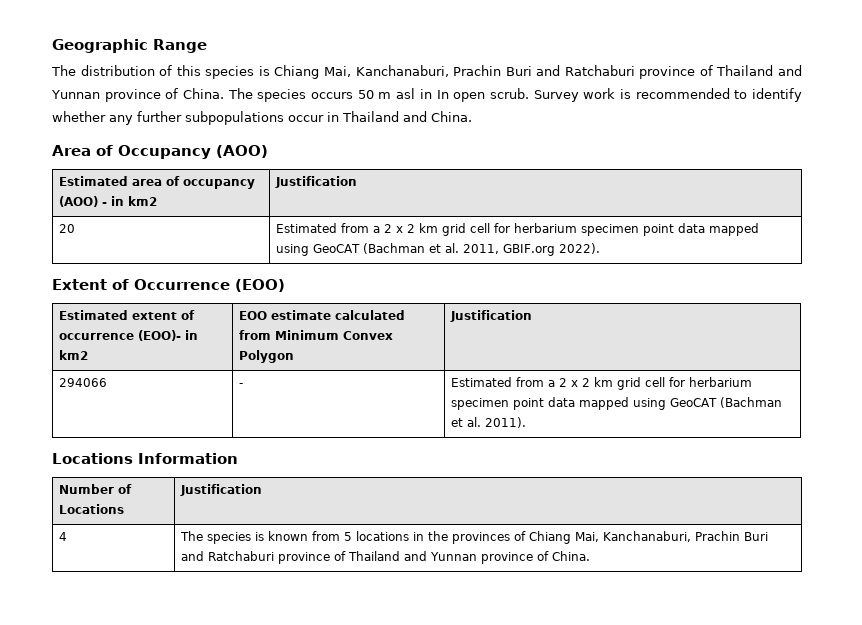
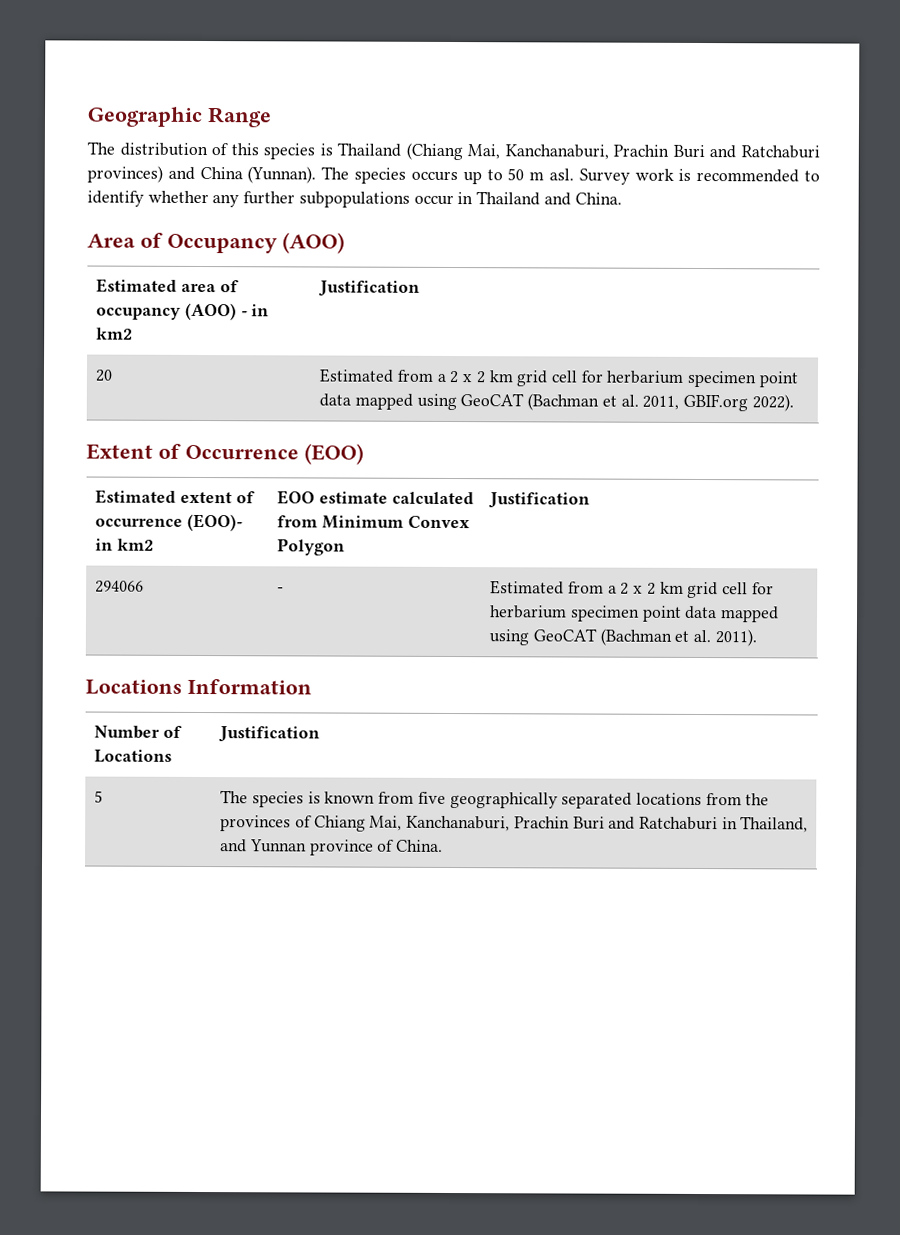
[274,65,802,79] [51,88,529,102] Chiang Mai, Kanchanaburi, Prachin Buri and Ratchaburi province of Thailand and Yunnan province of China. The species occurs 50 m asl in In open scrub. -> [337,142,821,161] [87,165,574,185] Thailand (Chiang Mai, Kanchanaburi, Prachin Buri and Ratchaburi provinces) and China (Yunnan). The species occurs up to 50 m asl.
[59,532,68,541] 4 -> [94,790,104,803] 5
[344,531,425,541] 5 locations in -> [417,791,742,809] five geographically separated locations from
[278,551,401,564] province of Thailand -> [721,816,809,833] in Thailand,

